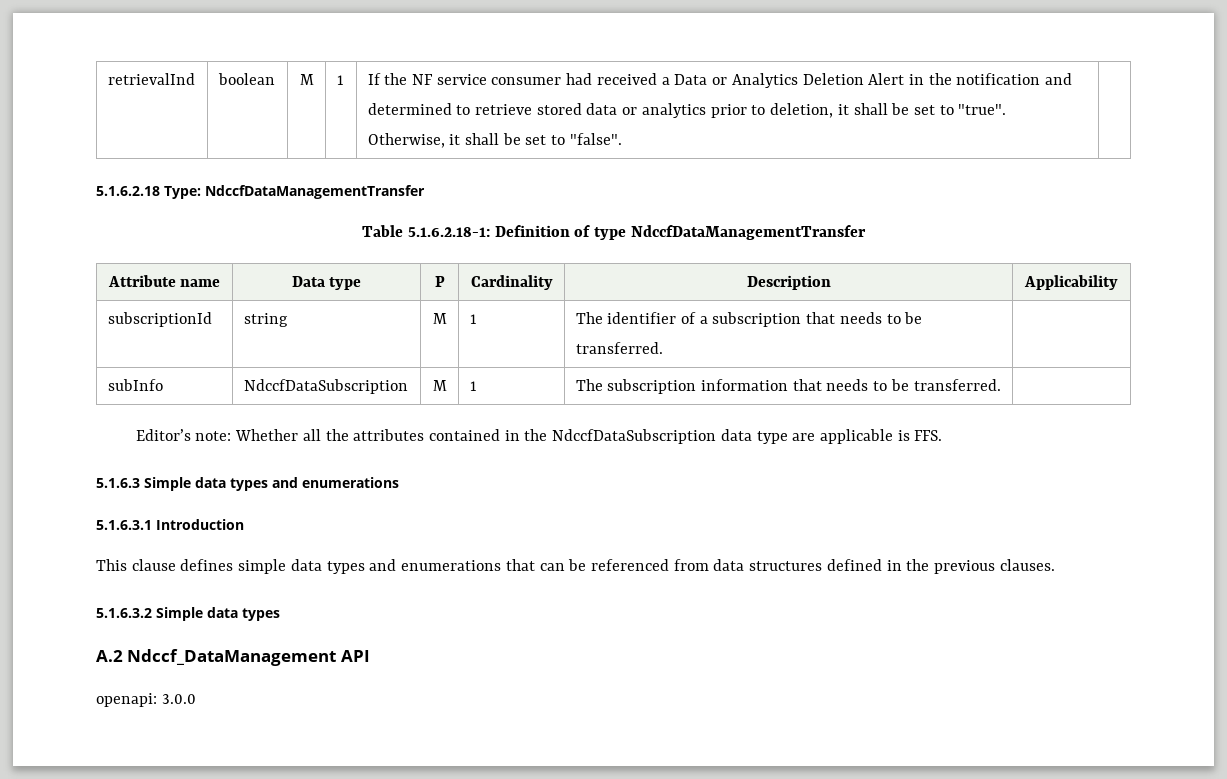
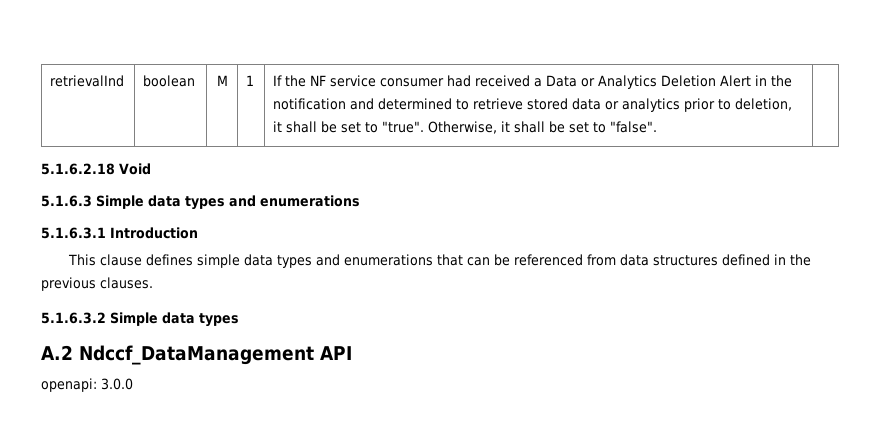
[164,185,425,199] [362,225,866,240] [107,275,221,287] [291,276,362,290] [434,276,445,287] [470,275,553,290] [746,275,831,290] [1024,275,1118,290] [107,312,212,327] [243,313,288,327] [432,313,447,324] [469,314,477,324] [575,312,923,327] [575,342,663,354] [107,379,163,391] [243,379,408,394] [432,380,447,391] [469,381,477,391] [575,379,1001,394] [135,429,943,444] Type: NdccfDataManagementTransfer // Table 5.1.6.2.18-1: Definition of type NdccfDataManagementTransfer // Attribute name | Data type | P | Cardinality | Description | Applicability // subscriptionId | string | M | 1 | The identifier of a subscription that needs to be transferred. | // subInfo | NdccfDataSubscription | M | 1 | The subscription information that needs to be transferred. | // Editor’s note: Whether all the attributes contained in the NdccfDataSubscription data type are applicable is FFS. -> [119,163,151,175] Void

